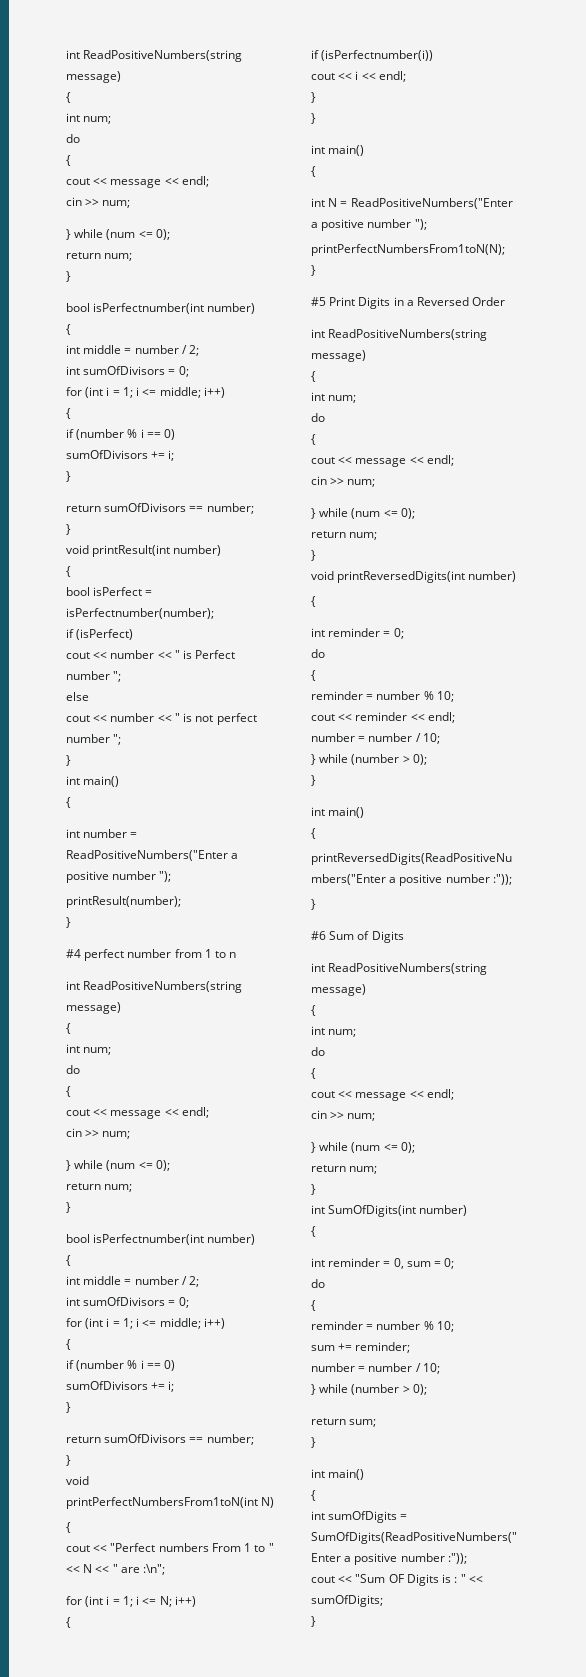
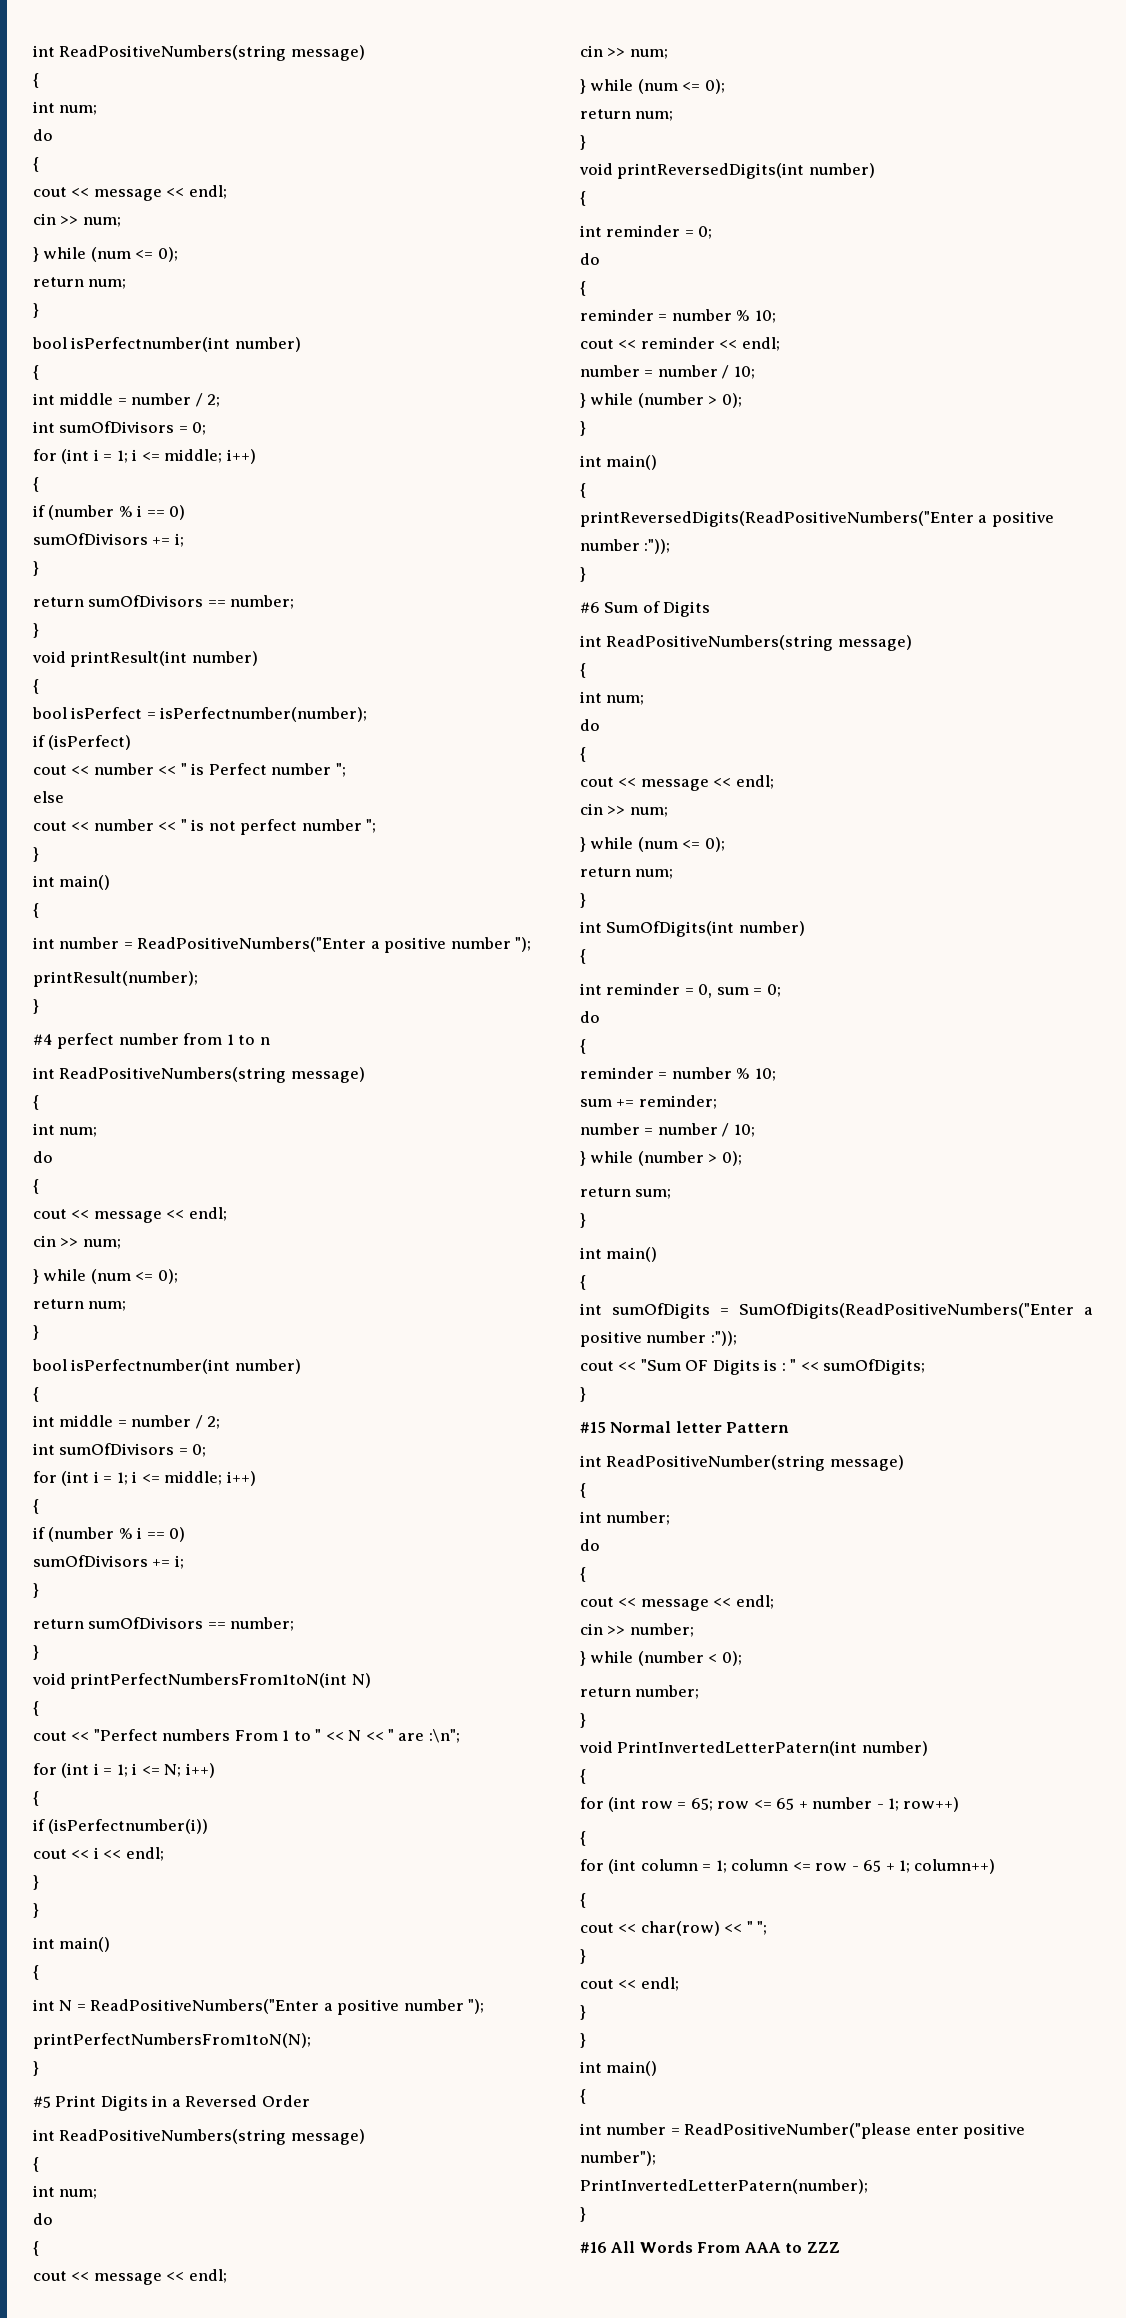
(316, 1621) none -> [580,1421,790,1433] [580,1455,904,1471] [580,1483,586,1498] [580,1511,671,1525] [580,1539,600,1551] [580,1567,586,1582] [580,1595,774,1611] [580,1623,694,1637] [580,1651,742,1666] [580,1685,700,1699] [580,1713,586,1728] [579,1741,928,1756] [580,1769,586,1784] [580,1797,960,1812] [580,1831,586,1846] [580,1859,996,1874] [580,1893,586,1908] [580,1921,768,1936] [580,1949,586,1964] [580,1977,679,1991] [580,2005,586,2020] [580,2033,586,2048] [580,2061,658,2076] [580,2089,586,2104] [580,2123,1026,2139] [580,2151,656,2166] [580,2179,868,2194] [580,2207,586,2222] [580,2241,840,2253] // #15 Normal letter Pattern // int ReadPositiveNumber(string message) // { // int number; // do // { // cout << message << endl; // cin >> number; // } while (number < 0); // return number; // } // void PrintInvertedLetterPatern(int number) // { // for (int row = 65; row <= 65 + number - 1; row++) // { // for (int column = 1; column <= row - 65 + 1; column++) // { // cout << char(row) << " "; // } // cout << endl; // } // } // int main() // { // int number = ReadPositiveNumber("please enter positive number"); // PrintInvertedLetterPatern(number); // } // #16 All Words From AAA to ZZZ

